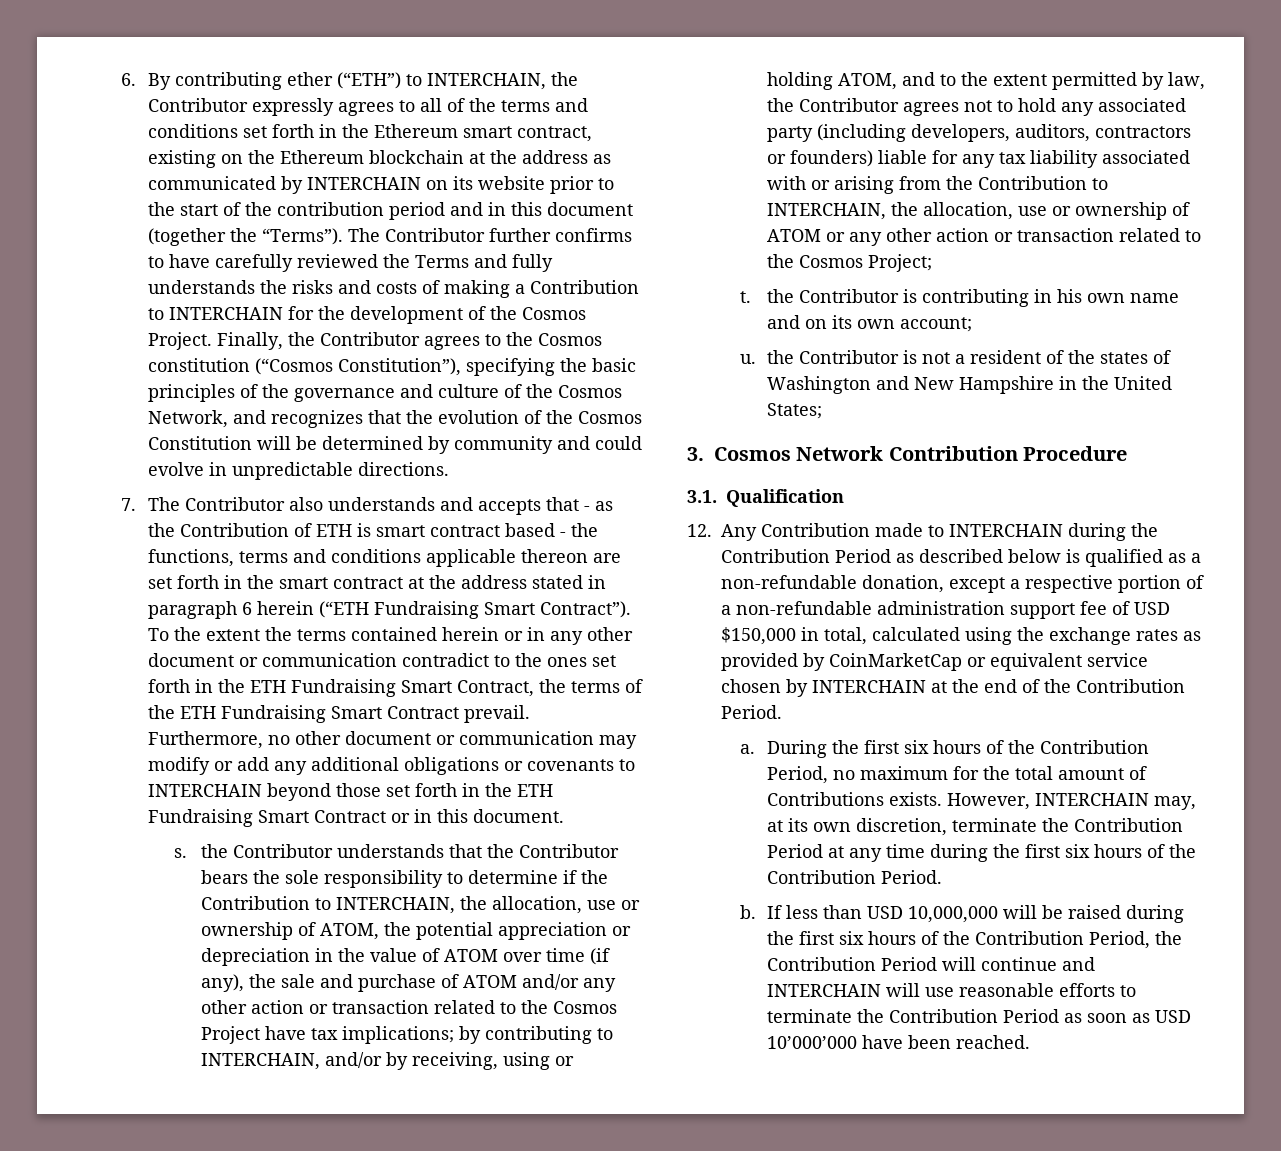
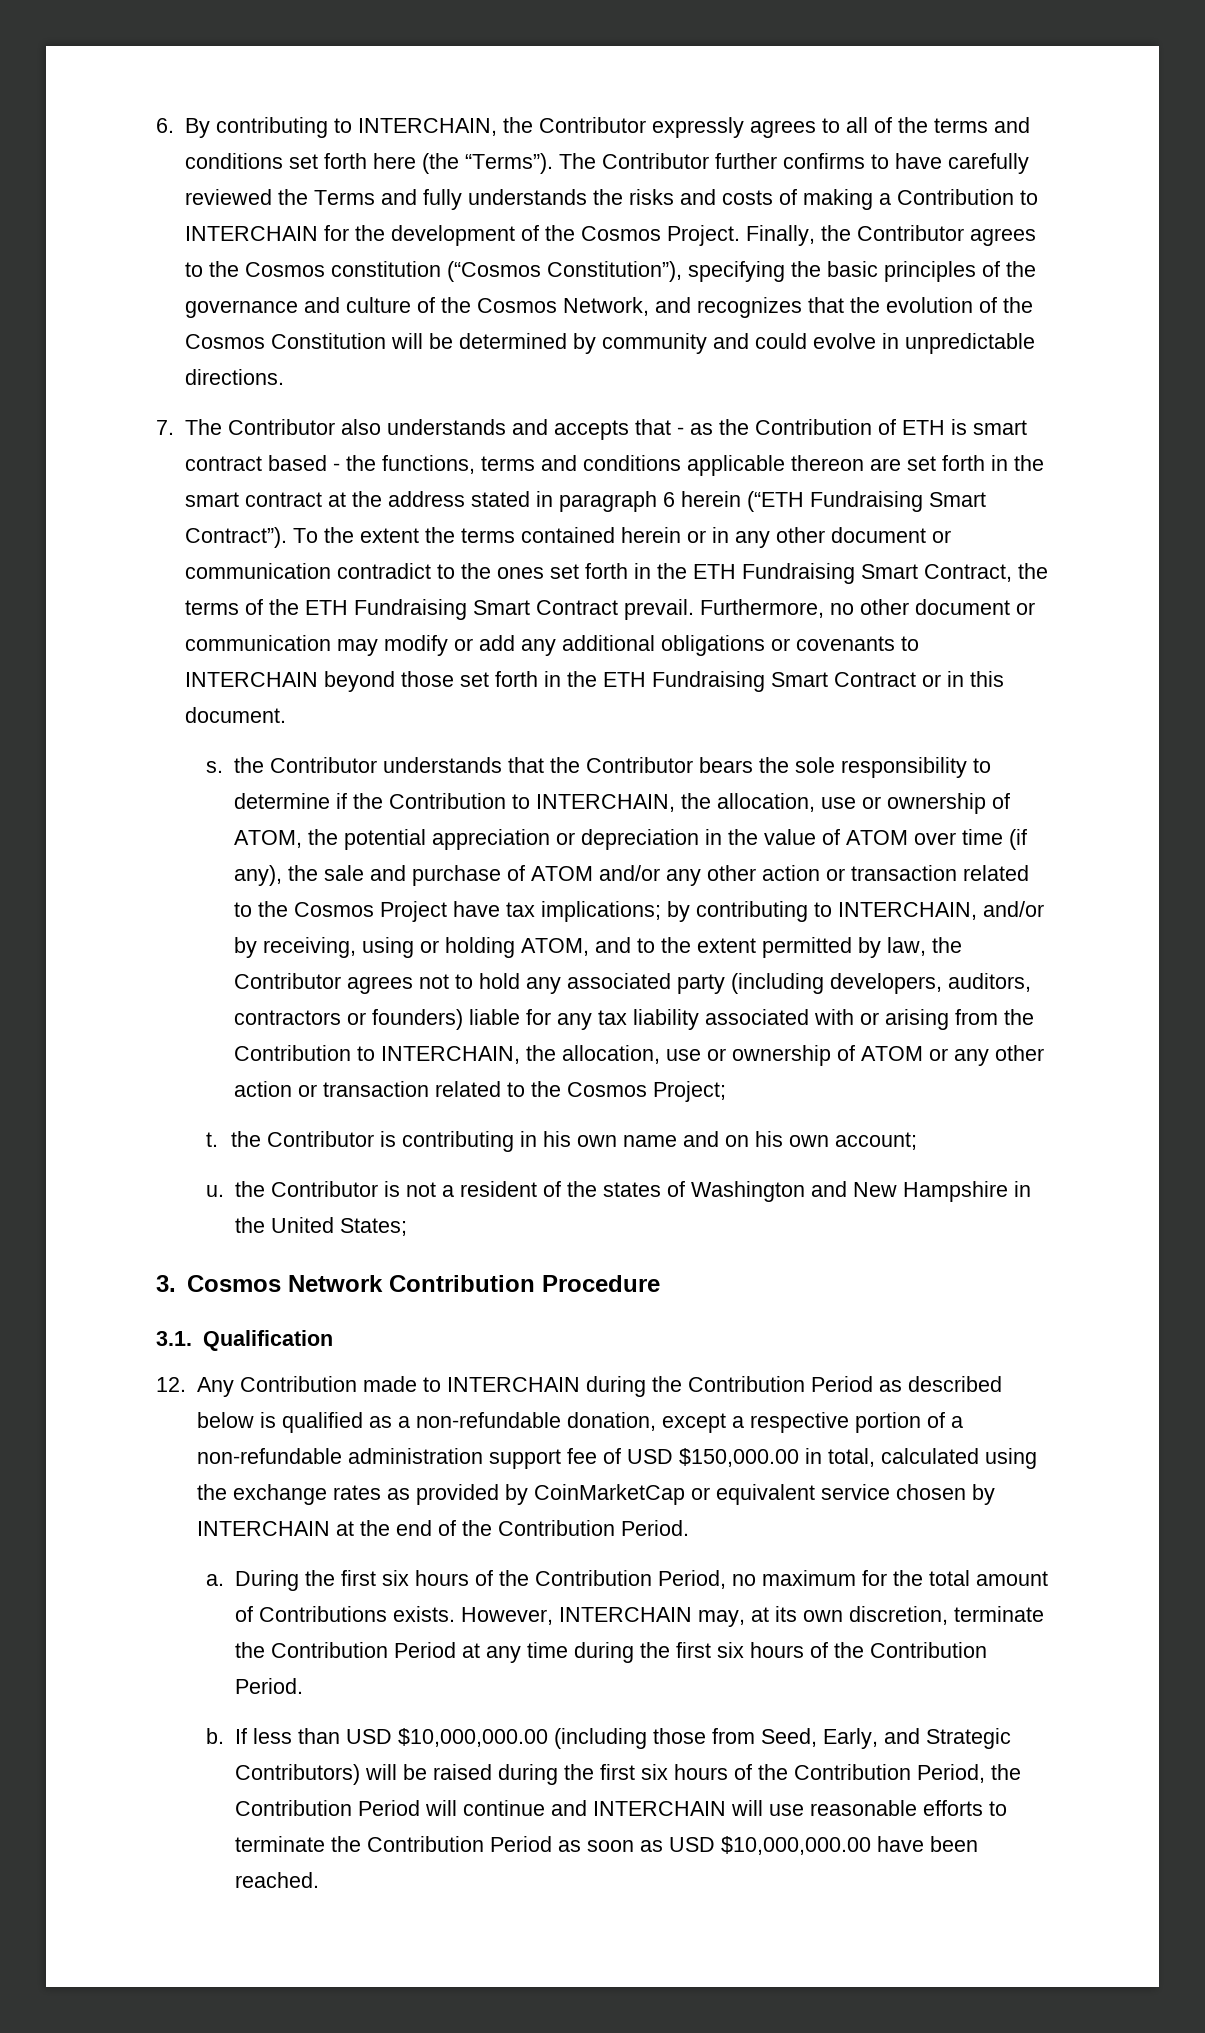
[286,72,401,89] ether (“ETH”) -> (328, 127) none
[318,124,592,142] [147,150,611,168] [147,176,614,194] [147,202,633,220] [147,228,257,246] in the Ethereum smart contract, existing on the Ethereum blockchain at the address as communicated by INTERCHAIN on its website prior to the start of the contribution period and in this document (together the -> [372,153,459,174] here (the
[832,315,853,329] its -> [754,1131,783,1147] his
[721,627,796,645] $150,000 -> [678,1448,799,1467] $150,000.00
[908,906,999,923] 10,000,000 -> [397,1728,1011,1749] [234,1764,360,1785] $10,000,000.00 (including those from Seed, Early, and Strategic Contributors)
[767,1036,858,1049] 10’000’000 -> [720,1836,871,1855] $10,000,000.00

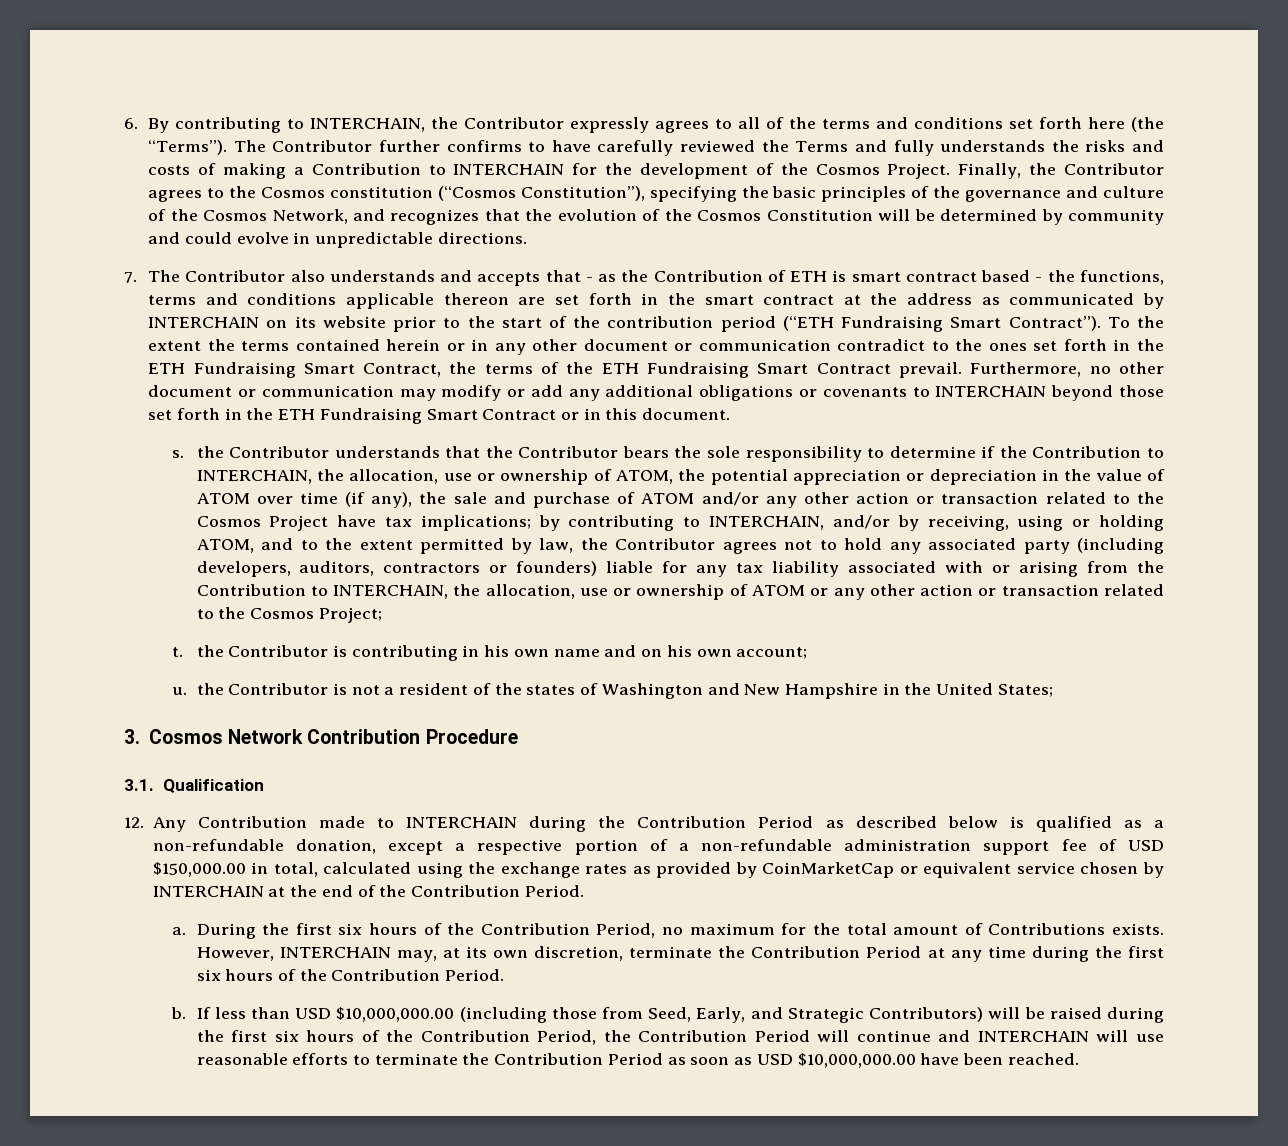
[470,491,741,512] stated in paragraph 6 herein -> [981,293,1165,309] [148,316,776,332] as communicated by INTERCHAIN on its website prior to the start of the contribution period

